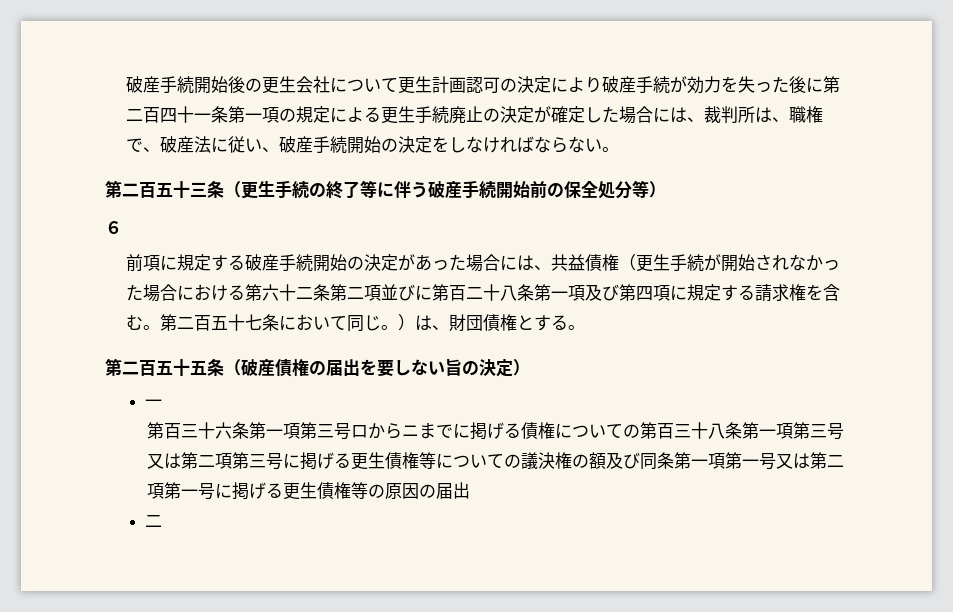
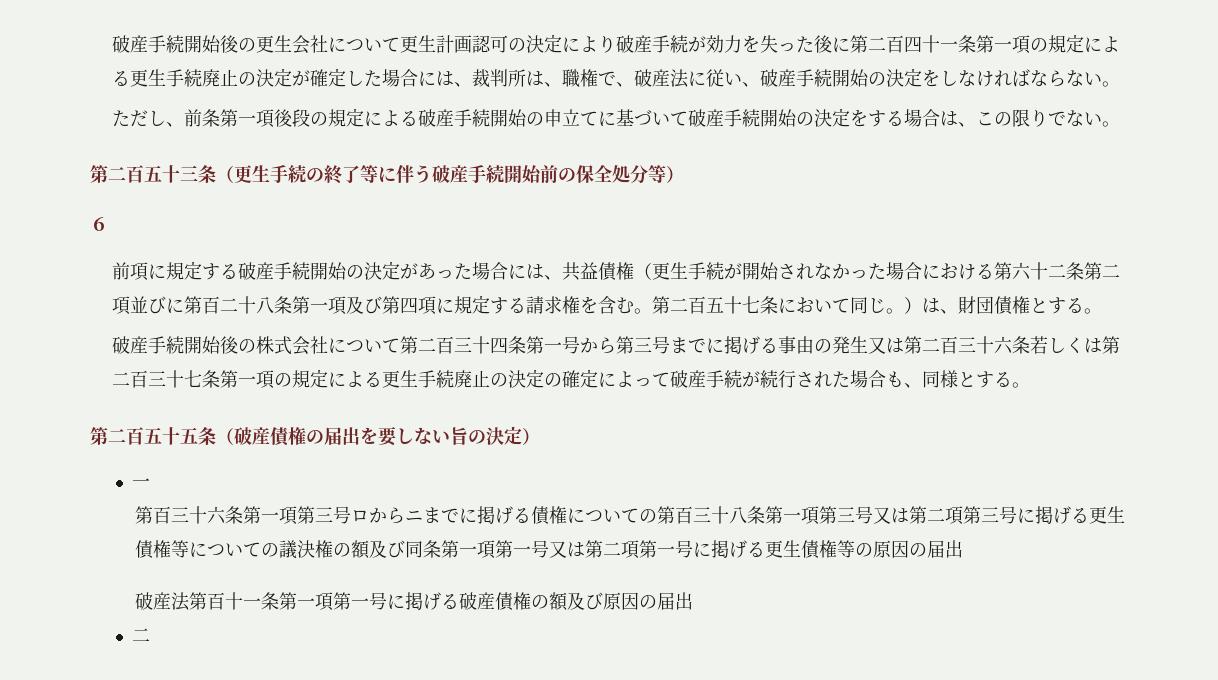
(620, 149) none -> [112,108,1121,128] // ただし、前条第一項後段の規定による破産手続開始の申立てに基づいて破産手続開始の決定をする場合は、この限りでない。
(586, 327) none -> [112,336,1121,355] [112,369,1031,389] // 破産手続開始後の株式会社について第二百三十四条第一号から第三号までに掲げる事由の発生又は第二百三十六条若しくは第二百三十七条第一項の規定による更生手続廃止の決定の確定によって破産手続が続行された場合も、同様とする。
(471, 490) none -> [134,592,693,611] // 破産法第百十一条第一項第一号に掲げる破産債権の額及び原因の届出

